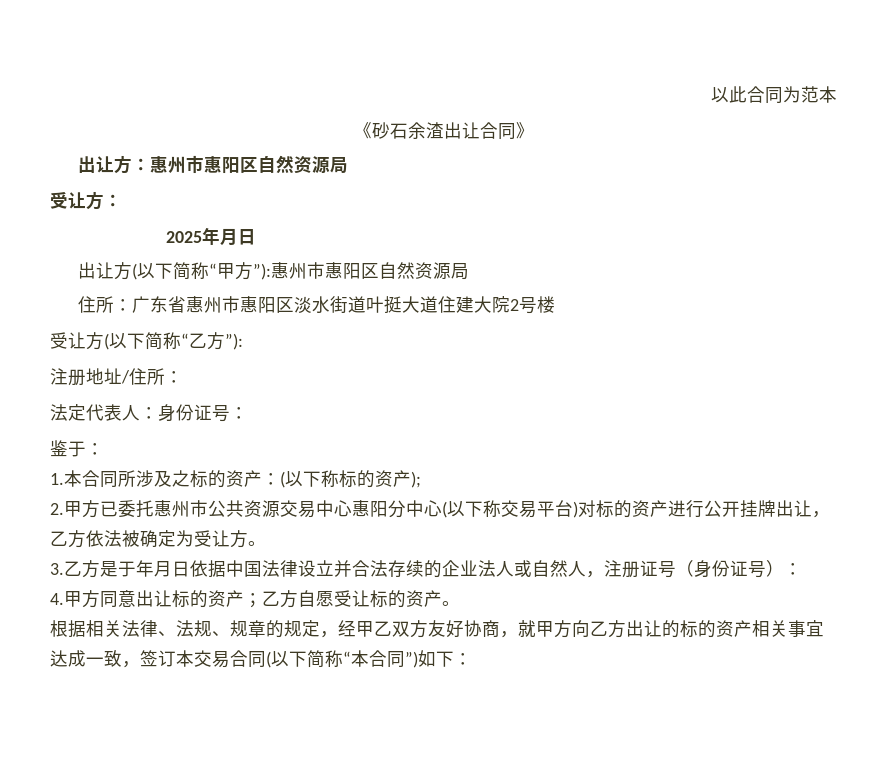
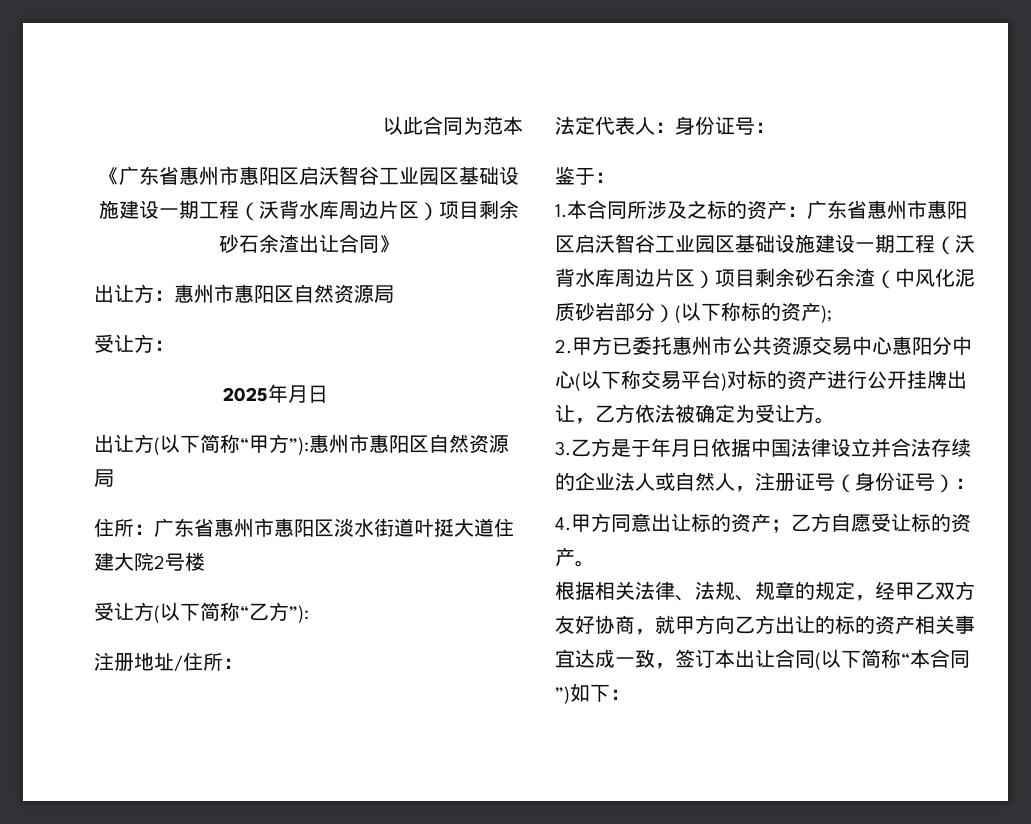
(372, 130) none -> [118,166,519,186] [98,200,519,221] 广东省惠州市惠阳区启沃智谷工业园区基础设施建设一期工程（沃背水库周边片区）项目剩余
(280, 479) none -> [807,200,967,220] [555,234,975,255] [555,268,975,289] [555,302,675,323] 广东省惠州市惠阳区启沃智谷工业园区基础设施建设一期工程（沃背水库周边片区）项目剩余砂石余渣（中风化泥质砂岩部分）
[194,650,230,668] 交易 -> [735,649,775,668] 出让

